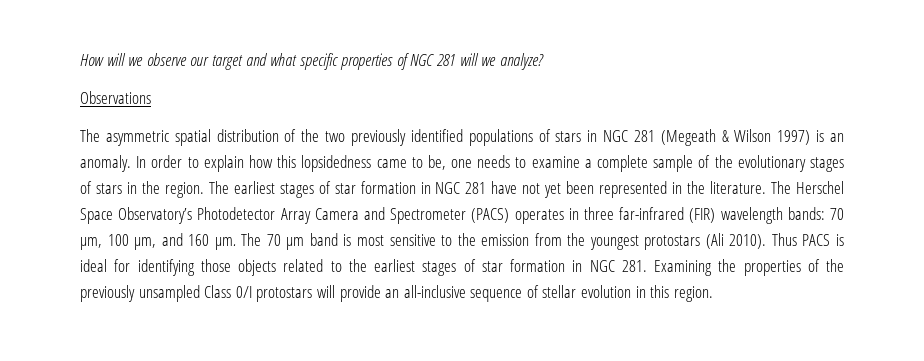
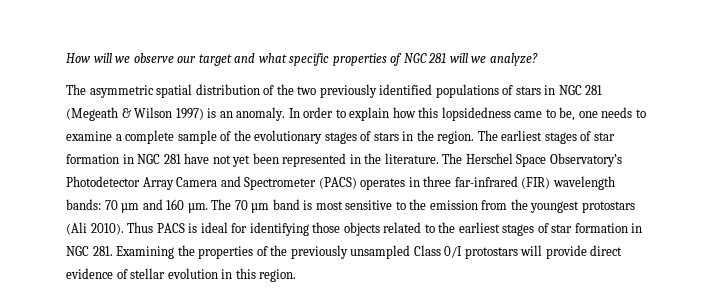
[80,91,151,104] // Observations -> (538, 59) none
[80,234,157,250] µm, 100 µm, -> [121,203,140,213] µm
[385,285,523,302] an all-inclusive sequence -> [590,245,623,256] [66,268,113,279] direct evidence

